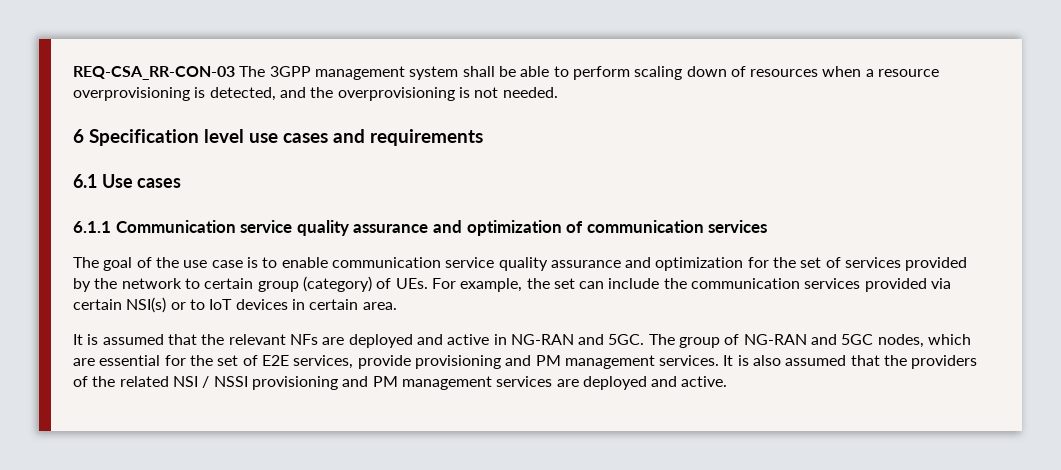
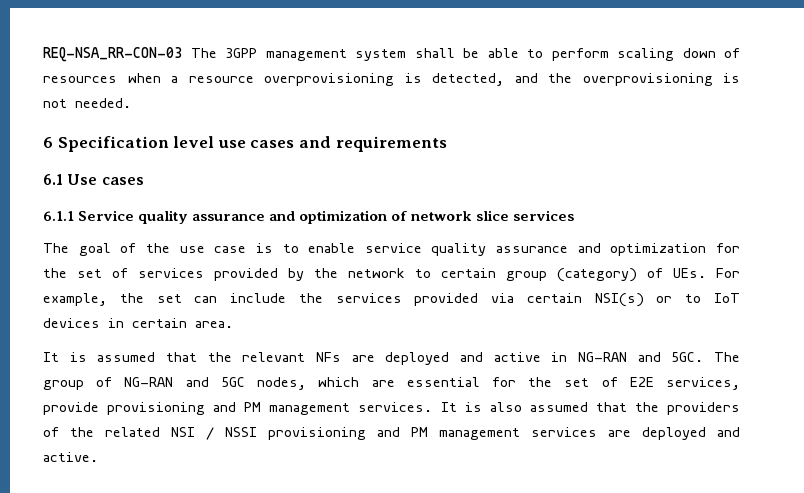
[73,66,235,80] REQ-CSA_RR-CON-03 -> [43,47,182,62] REQ-NSA_RR-CON-03
[115,220,293,233] Communication service -> [78,210,135,221] Service
[586,220,704,233] communication -> [411,210,510,221] network slice
[331,257,441,268] communication -> (356, 248) none
[691,278,801,289] communication -> (323, 298) none

